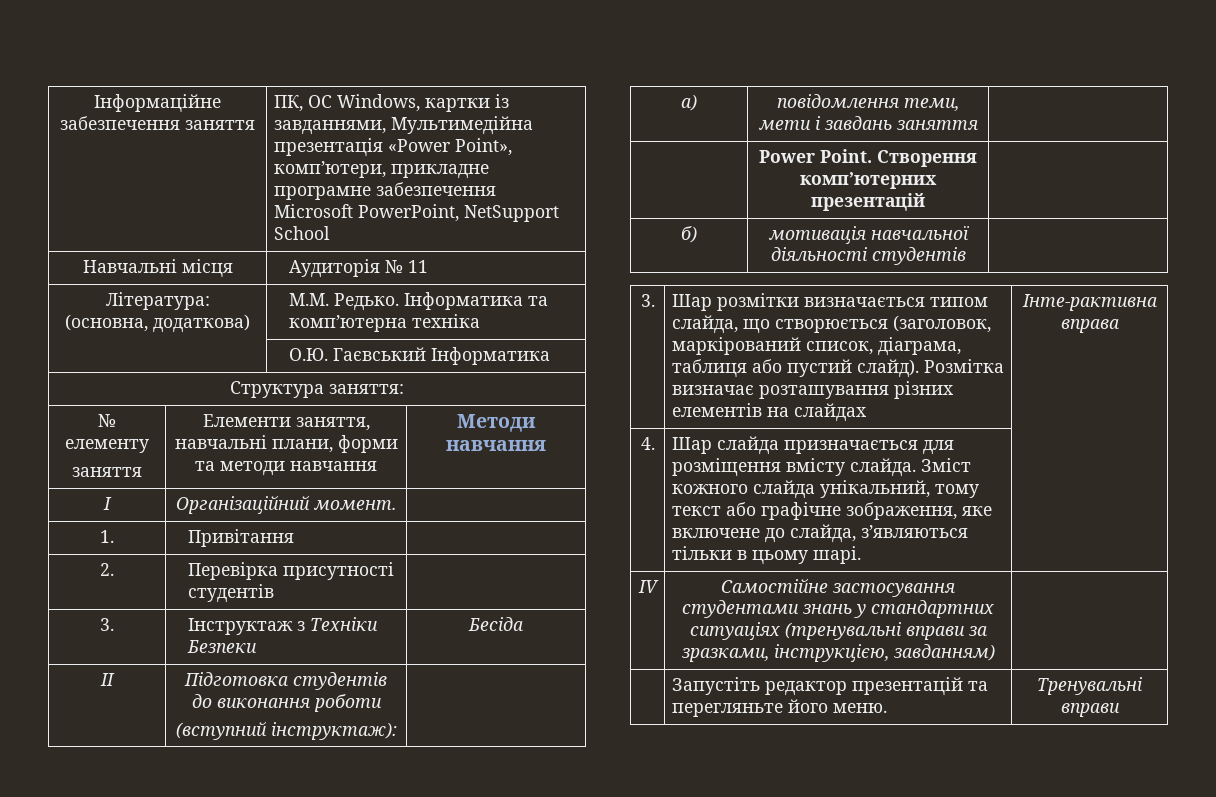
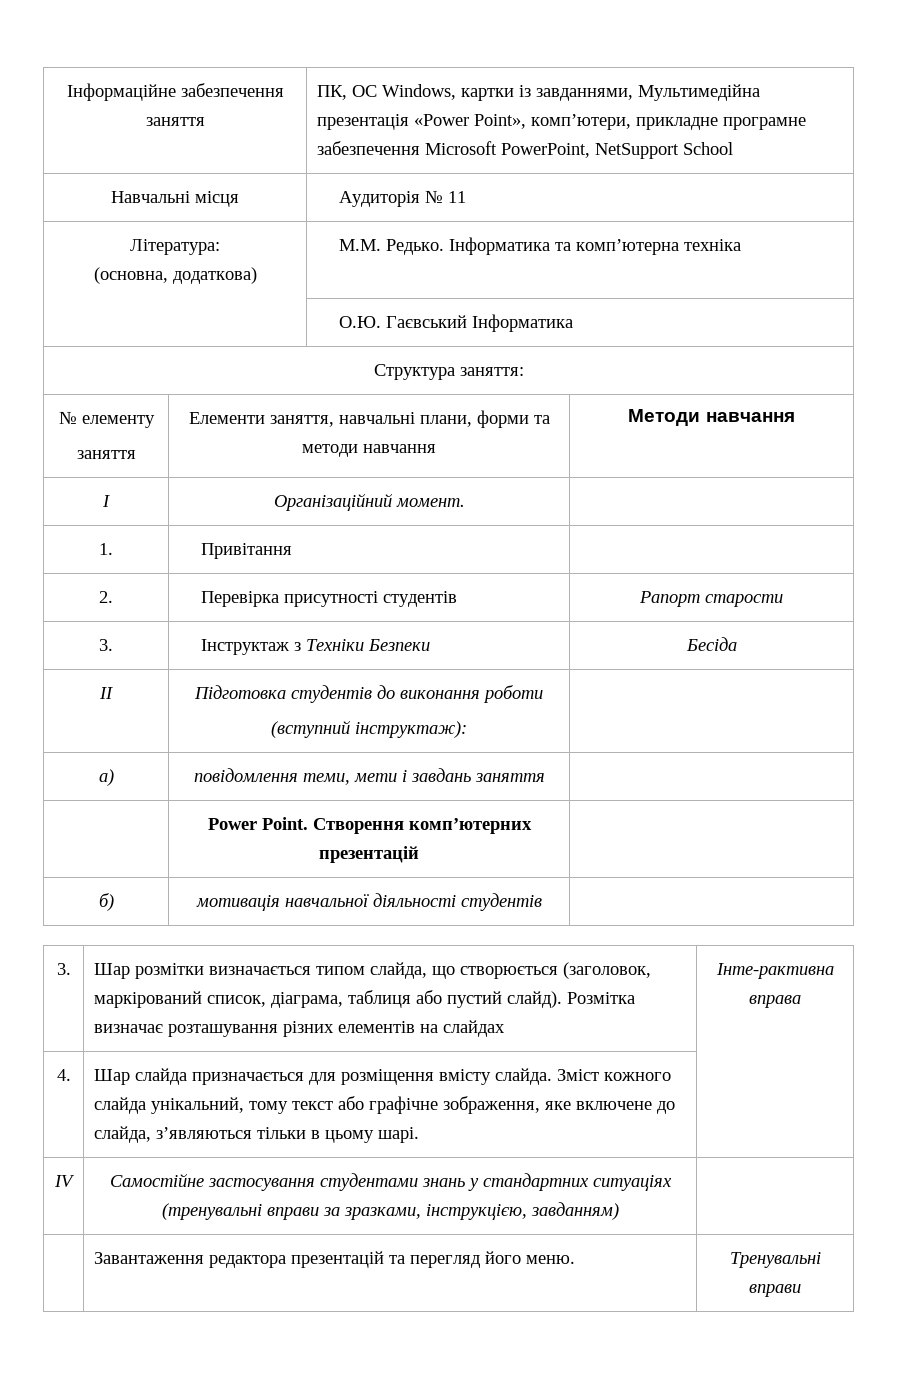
(274, 593) none -> [639,591,783,607] Рапорт старости
[671,677,847,696] Запустіть редактор -> [94,1252,287,1268] Завантаження редактора
[671,703,783,717] перегляньте -> [410,1255,481,1268] перегляд

